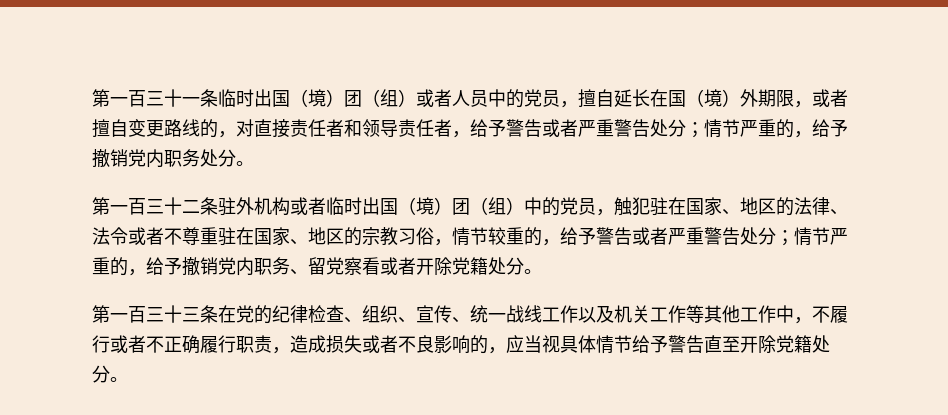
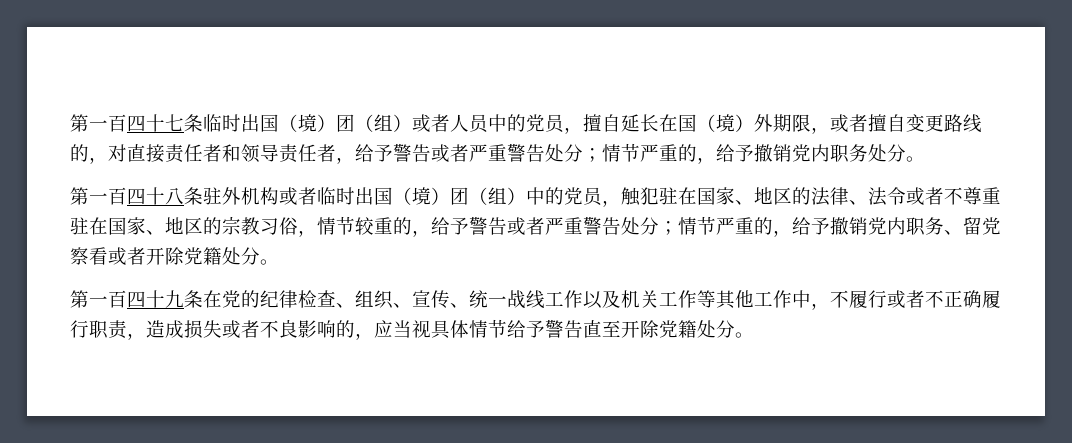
[92,89,200,107] 第一百三十一 -> [70,114,184,132] 第一百四十七
[146,197,200,215] 三十二 -> [127,187,184,205] 四十八
[146,305,200,323] 三十三 -> [127,290,184,308] 四十九

